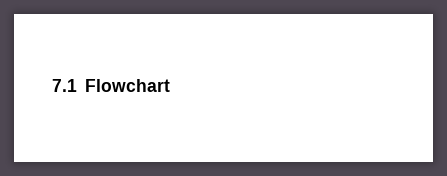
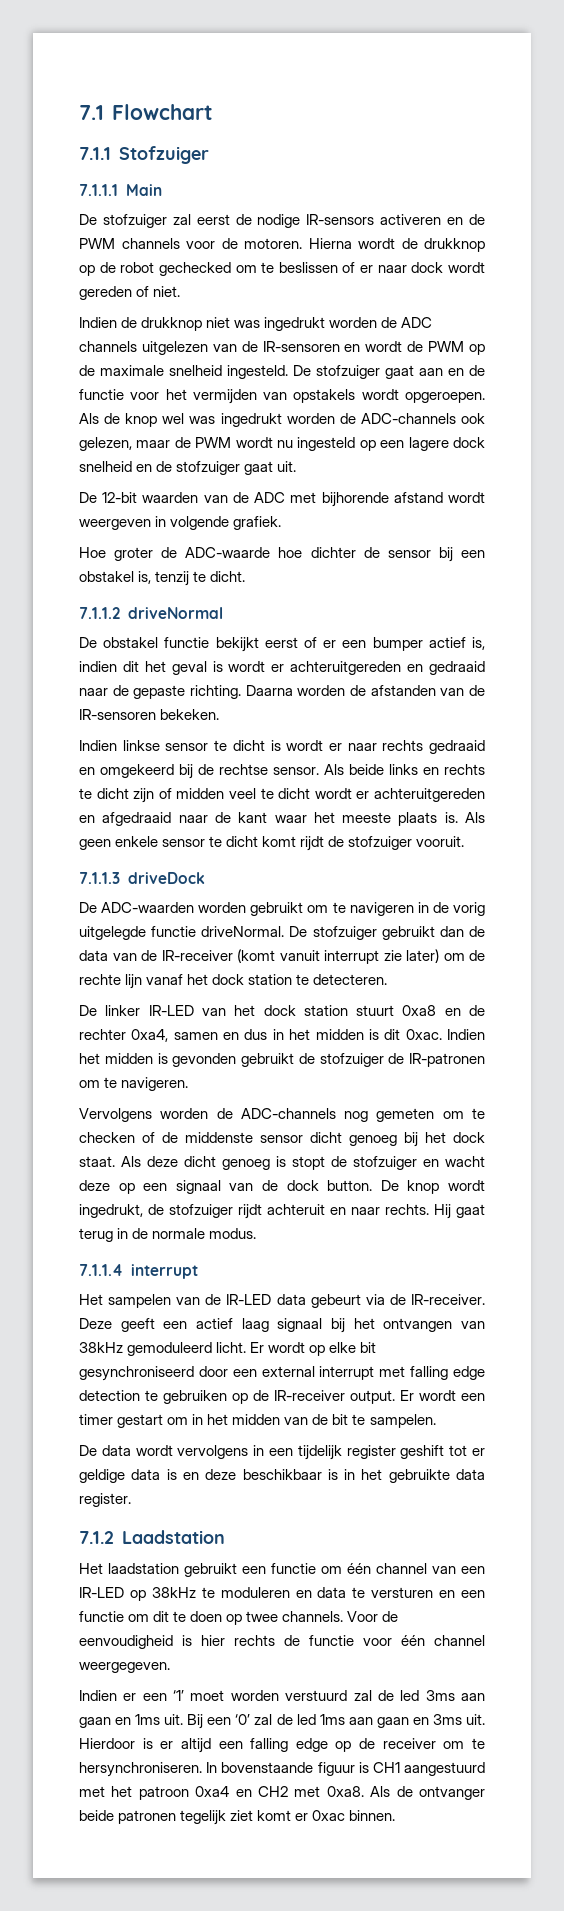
(170, 85) none -> [79,146,209,164] [79,184,162,196] [79,214,486,228] [79,238,485,252] [79,262,485,276] [79,286,181,300] [79,317,433,331] [79,341,486,355] [79,365,485,379] [79,389,485,404] [79,413,485,427] [79,437,485,451] [79,461,297,475] [79,492,486,507] [79,516,282,530] [79,547,485,562] [79,571,246,586] [79,607,223,619] [79,637,485,652] [79,661,486,675] [79,685,486,699] [79,709,220,720] [79,740,485,754] [79,764,485,779] [79,788,485,803] [79,812,486,826] [79,836,465,851] [79,872,205,884] [79,902,485,916] [79,926,486,940] [79,949,485,964] [79,974,388,989] [79,1005,486,1016] [79,1029,486,1042] [79,1053,485,1067] [79,1077,189,1091] [79,1108,485,1122] [79,1132,485,1147] [79,1156,485,1170] [79,1180,486,1194] [79,1204,485,1219] [79,1228,257,1242] [79,1264,198,1279] [79,1294,485,1308] [79,1318,486,1333] [79,1342,377,1356] [79,1366,486,1381] [79,1390,485,1404] [79,1414,436,1428] [79,1445,486,1460] [79,1469,486,1483] [79,1493,131,1507] [79,1530,225,1544] [79,1563,485,1577] [79,1587,485,1601] [79,1611,399,1625] [79,1635,485,1649] [79,1662,170,1673] [79,1690,486,1701] [79,1714,485,1729] [79,1738,485,1753] [79,1762,486,1777] [79,1786,485,1800] [79,1810,396,1825] // 7.1.1 Stofzuiger // 7.1.1.1 Main // De stofzuiger zal eerst de nodige IR-sensors activeren en de PWM channels voor de motoren. Hierna wordt de drukknop op de robot gechecked om te beslissen of er naar dock wordt gereden of niet. // Indien de drukknop niet was ingedrukt worden de ADC channels uitgelezen van de IR-sensoren en wordt de PWM op de maximale snelheid ingesteld. De stofzuiger gaat aan en de functie voor het vermijden van opstakels wordt opgeroepen. Als de knop wel was ingedrukt worden de ADC-channels ook gelezen, maar de PWM wordt nu ingesteld op een lagere dock snelheid en de stofzuiger gaat uit. // De 12-bit waarden van de ADC met bijhorende afstand wordt weergeven in volgende grafiek. // Hoe groter de ADC-waarde hoe dichter de sensor bij een obstakel is, tenzij te dicht. // 7.1.1.2 driveNormal // De obstakel functie bekijkt eerst of er een bumper actief is, indien dit het geval is wordt er achteruitgereden en gedraaid naar de gepaste richting. Daarna worden de afstanden van de IR-sensoren bekeken. // Indien linkse sensor te dicht is wordt er naar rechts gedraaid en omgekeerd bij de rechtse sensor. Als beide links en rechts te dicht zijn of midden veel te dicht wordt er achteruitgereden en afgedraaid naar de kant waar het meeste plaats is. Als geen enkele sensor te dicht komt rijdt de stofzuiger vooruit. // 7.1.1.3 driveDock // De ADC-waarden worden gebruikt om te navigeren in de vorig uitgelegde functie driveNormal. De stofzuiger gebruikt dan de data van de IR-receiver (komt vanuit interrupt zie later) om de rechte lijn vanaf het dock station te detecteren. // De linker IR-LED van het dock station stuurt 0xa8 en de rechter 0xa4, samen en dus in het midden is dit 0xac. Indien het midden is gevonden gebruikt de stofzuiger de IR-patronen om te navigeren. // Vervolgens worden de ADC-channels nog gemeten om te checken of de middenste sensor dicht genoeg bij het dock staat. Als deze dicht genoeg is stopt de stofzuiger en wacht deze op een signaal van de dock button. De knop wordt ingedrukt, de stofzuiger rijdt achteruit en naar rechts. Hij gaat terug in de normale modus. // 7.1.1.4 interrupt // Het sampelen van de IR-LED data gebeurt via de IR-receiver. Deze geeft een actief laag signaal bij het ontvangen van 38kHz gemoduleerd licht. Er wordt op elke bit gesynchroniseerd door een external interrupt met falling edge detection te gebruiken op de IR-receiver output. Er wordt een timer gestart om in het midden van de bit te sampelen. // De data wordt vervolgens in een tijdelijk register geshift tot er geldige data is en deze beschikbaar is in het gebruikte data register. // 7.1.2 Laadstation // Het laadstation gebruikt een functie om één channel van een IR-LED op 38kHz te moduleren en data te versturen en een functie om dit te doen op twee channels. Voor de eenvoudigheid is hier rechts de functie voor één channel weergegeven. // Indien er een ‘1’ moet worden verstuurd zal de led 3ms aan gaan en 1ms uit. Bij een ‘0’ zal de led 1ms aan gaan en 3ms uit. Hierdoor is er altijd een falling edge op de receiver om te hersynchroniseren. In bovenstaande figuur is CH1 aangestuurd met het patroon 0xa4 en CH2 met 0xa8. Als de ontvanger beide patronen tegelijk ziet komt er 0xac binnen.

